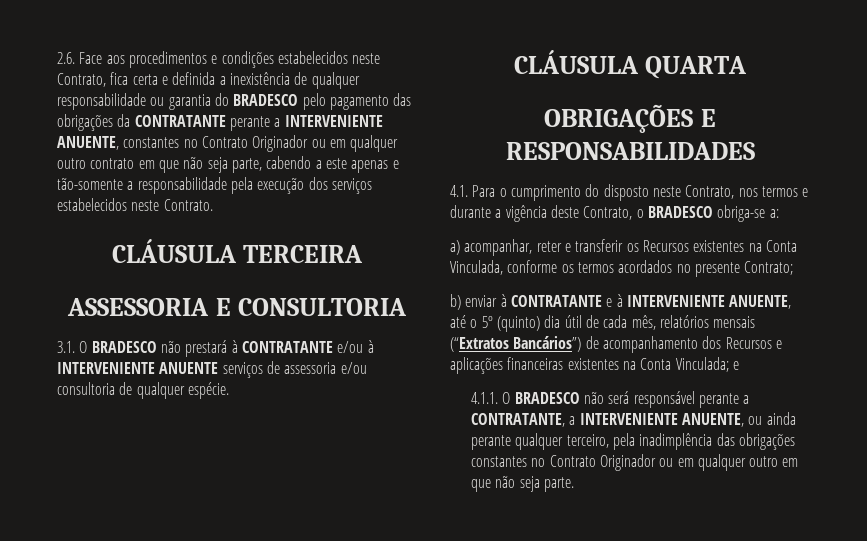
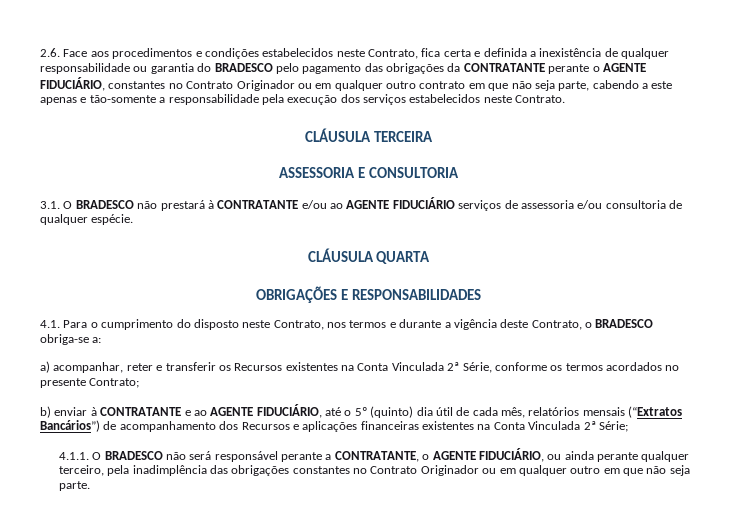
[274,115,383,127] [57,136,119,150] a INTERVENIENTE ANUENTE, -> [592,63,646,72] [40,77,105,91] o AGENTE FIDUCIÁRIO,
[367,340,374,353] [57,362,219,374] à INTERVENIENTE ANUENTE -> [330,197,455,209] ao AGENTE FIDUCIÁRIO
[450,260,503,275] Vinculada, -> [391,362,492,373] Vinculada 2ª Série,
[616,294,792,309] à INTERVENIENTE ANUENTE, -> [193,404,322,418] ao AGENTE FIDUCIÁRIO,
[675,357,739,372] Vinculada; e -> [528,421,628,432] Vinculada 2ª Série;
[569,413,744,427] a INTERVENIENTE ANUENTE, -> [422,448,544,462] o AGENTE FIDUCIÁRIO,

